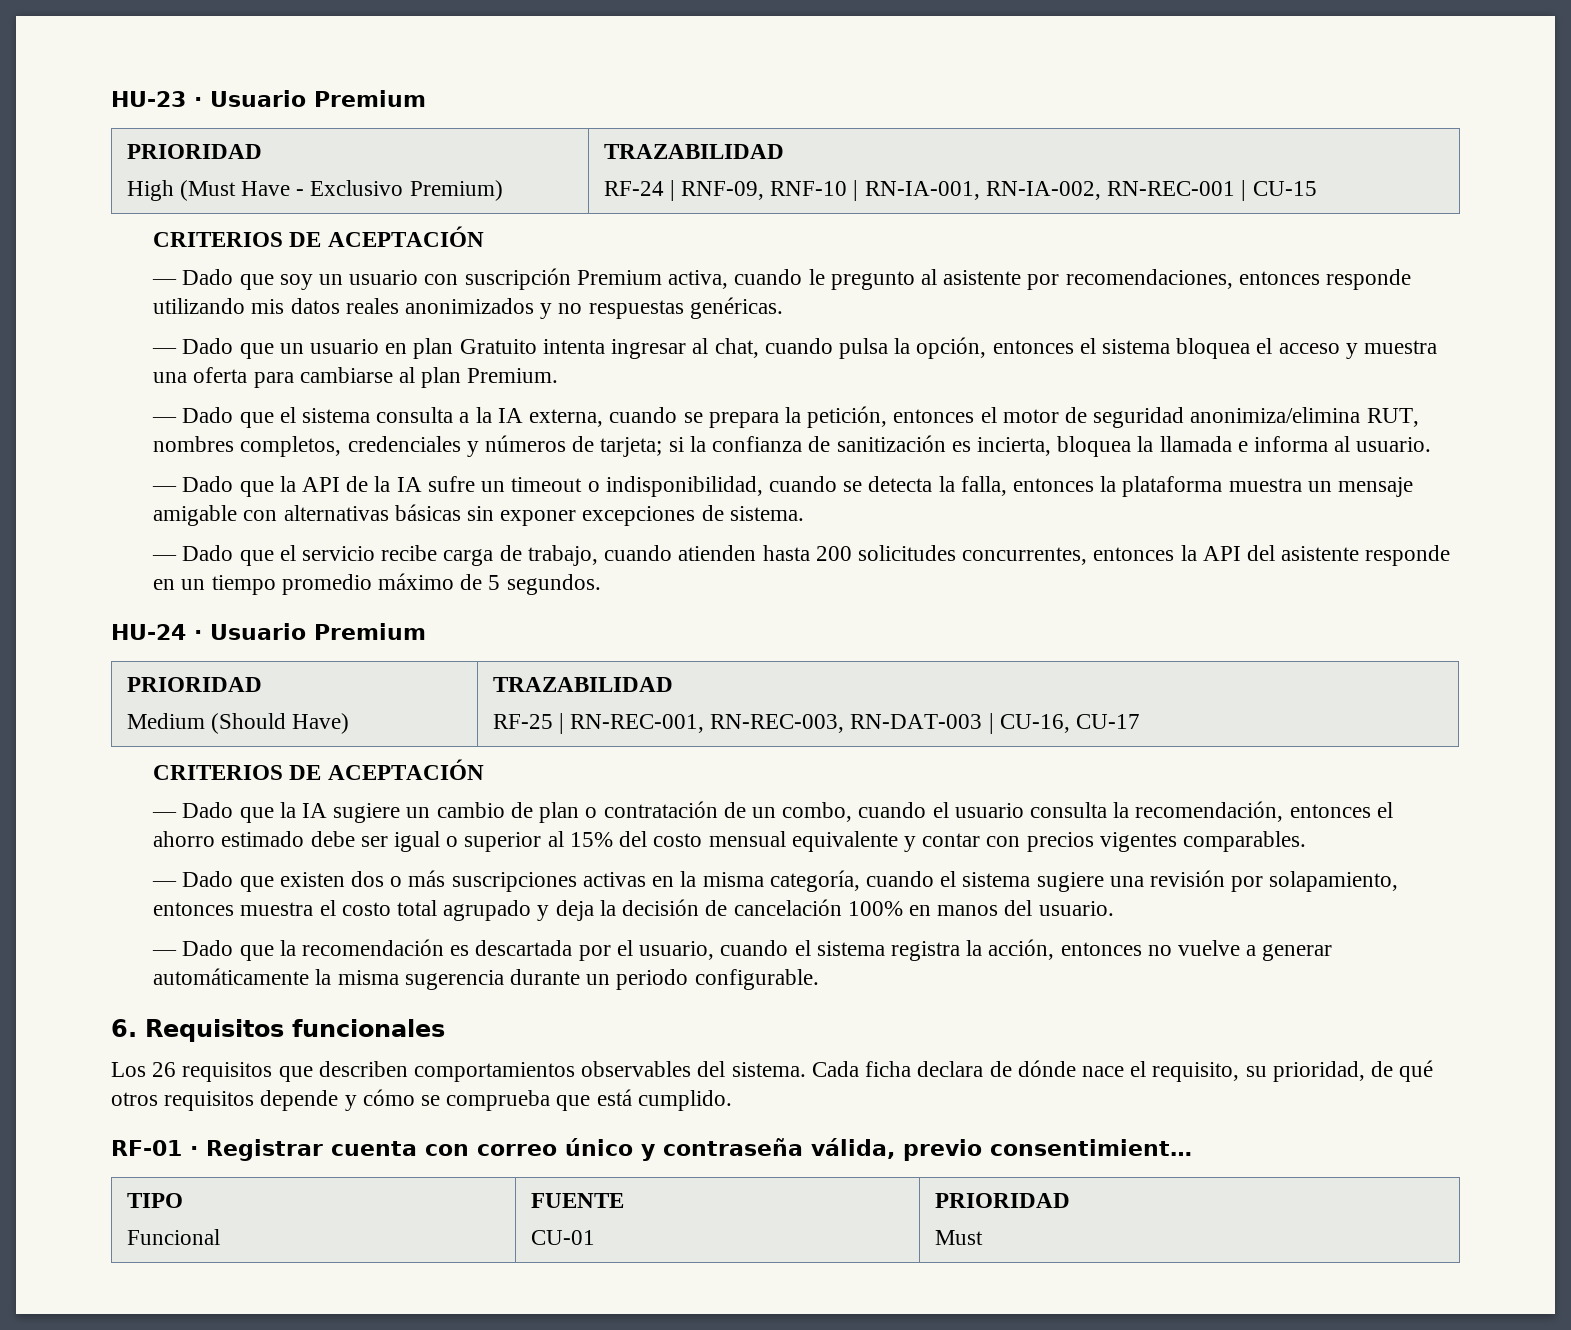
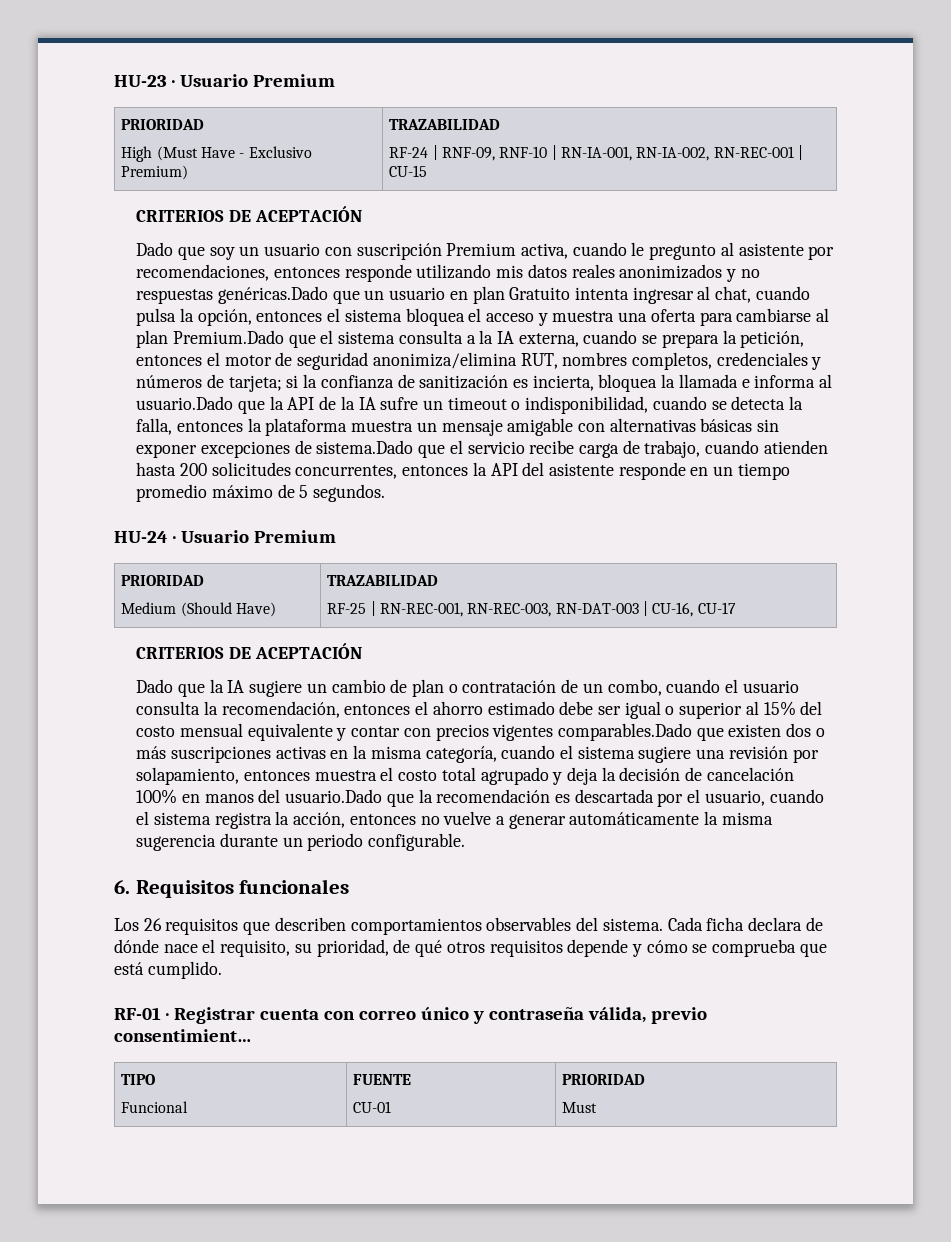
[152,279,178,285] — -> (362, 214) none
[689,297,783,319] [152,338,234,354] genéricas. // — Dado -> [217,286,328,304] genéricas.Dado
[467,368,559,383] [152,407,234,423] Premium. // — Dado -> [172,330,284,344] Premium.Dado
[1356,437,1432,452] [152,476,234,492] usuario. // — Dado -> [136,396,234,410] usuario.Dado
[729,506,804,521] [152,545,234,561] sistema. // — Dado -> [316,440,414,454] sistema.Dado
[152,812,178,818] — -> (362, 651) none
[1183,831,1307,852] [152,871,234,887] comparables. // — Dado -> [557,723,692,741] comparables.Dado
[1038,901,1114,916] [152,940,234,956] usuario. // — Dado -> [285,789,383,803] usuario.Dado

